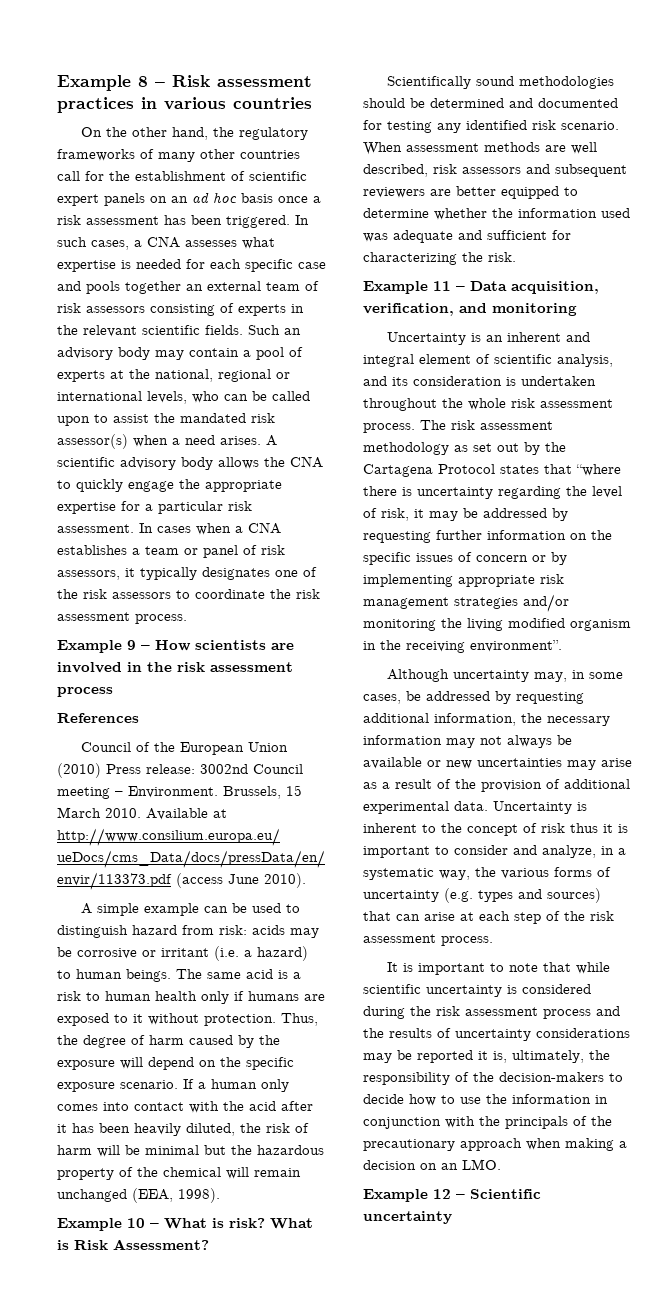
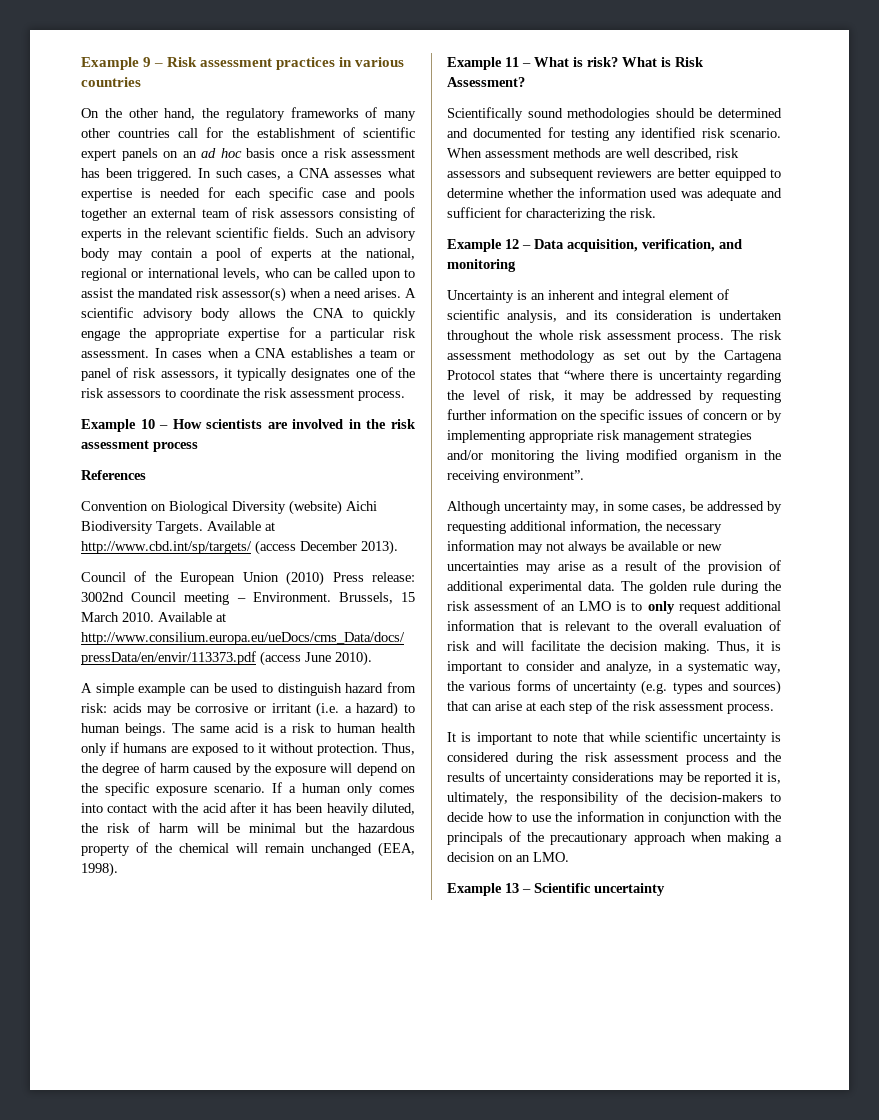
[57,75,148,91] Example 8 -> [81,57,152,70] Example 9
[127,640,136,650] 9 -> [140,419,155,429] 10
(139, 718) none -> [81,500,377,515] [81,521,275,534] [81,540,398,555] // Convention on Biological Diversity (website) Aichi Biodiversity Targets. Available at http://www.cbd.int/sp/targets/ (access December 2013).
[127,1218,145,1228] 10 -> [505,57,519,67] 11
[433,281,451,291] 11 -> [505,239,519,249] 12
[493,801,587,814] [363,823,598,836] Uncertainty is inherent to the concept of risk thus -> [621,581,781,594] [447,600,781,614] [447,620,781,631] [447,640,750,654] The golden rule during the risk assessment of an LMO is to only request additional information that is relevant to the overall evaluation of risk and will facilitate the decision making. Thus,
[433,1189,451,1199] 12 -> [505,883,519,893] 13

